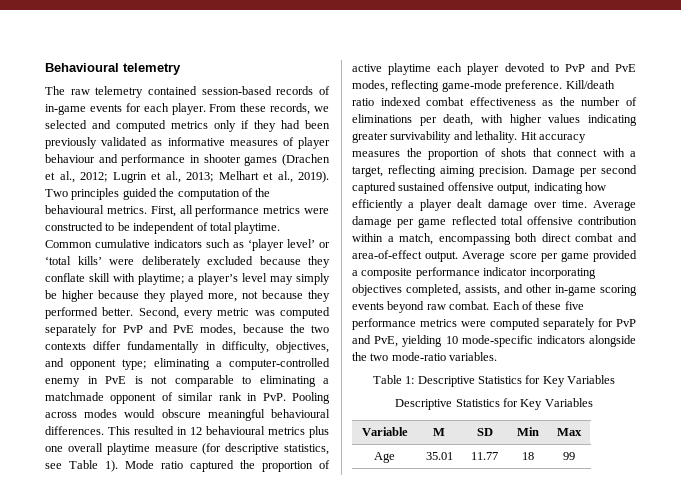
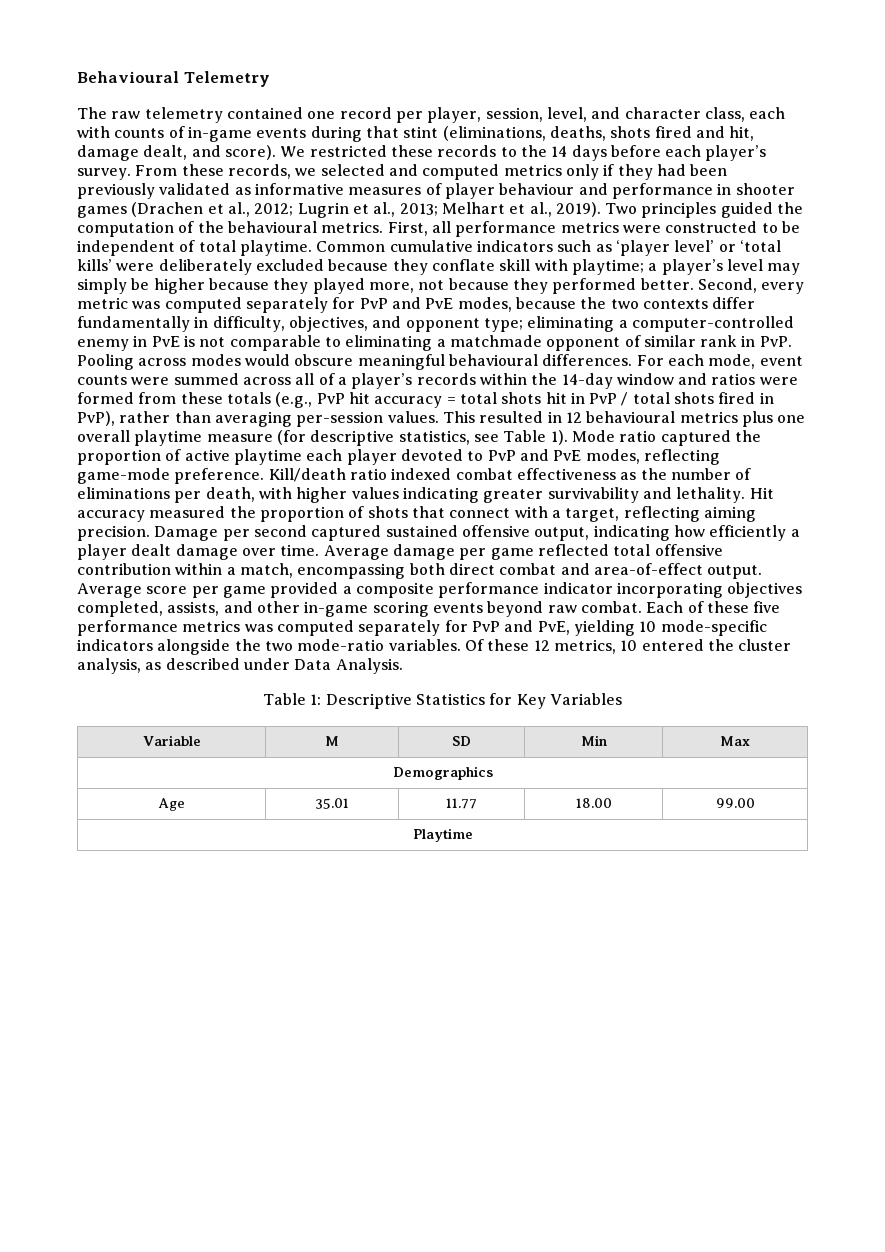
[123,63,181,75] telemetry -> [183,71,270,87] Telemetry
[201,86,330,95] [45,103,206,115] session-based records of in-game events for each player. -> [307,107,786,123] [77,126,755,142] [77,145,767,161] [77,168,131,180] one record per player, session, level, and character class, each with counts of in-game events during that stint (eliminations, deaths, shots fired and hit, damage dealt, and score). We restricted these records to the 14 days before each player’s survey.
(104, 430) none -> [636,354,803,369] [77,373,798,389] [77,392,774,408] [77,411,439,427] For each mode, event counts were summed across all of a player’s records within the 14-day window and ratios were formed from these totals (e.g., PvP hit accuracy = total shots hit in PvP / total shots fired in PvP), rather than averaging per-session values.
[352,151,400,157] measures -> [149,506,226,518] measured
[461,321,486,327] were -> [244,624,273,632] was
(498, 356) none -> [464,639,792,654] [77,658,403,674] Of these 12 metrics, 10 entered the cluster analysis, as described under Data Analysis.
[395,398,593,410] // Descriptive Statistics for Key Variables -> (622, 699) none
(582, 432) none -> [392,766,493,780] // Demographics
[521,452,534,460] [563,452,575,460] 18 | 99 -> [575,798,612,808] [715,798,755,808] [412,828,473,842] 18.00 | 99.00 // Playtime

